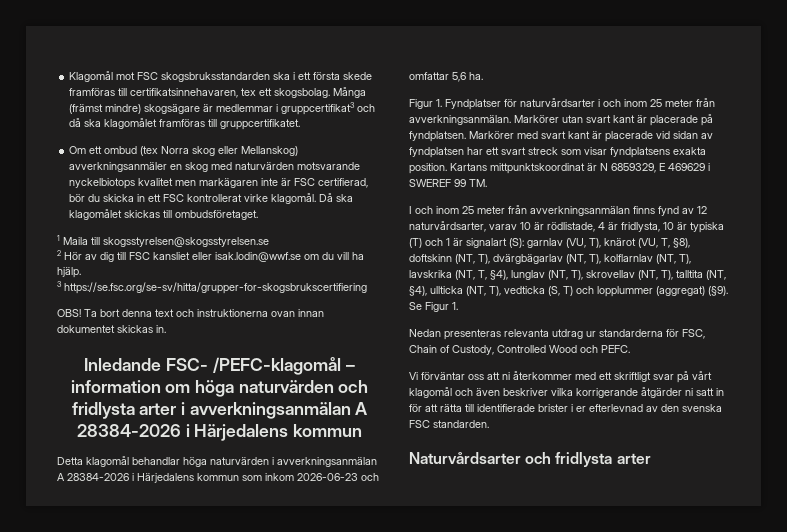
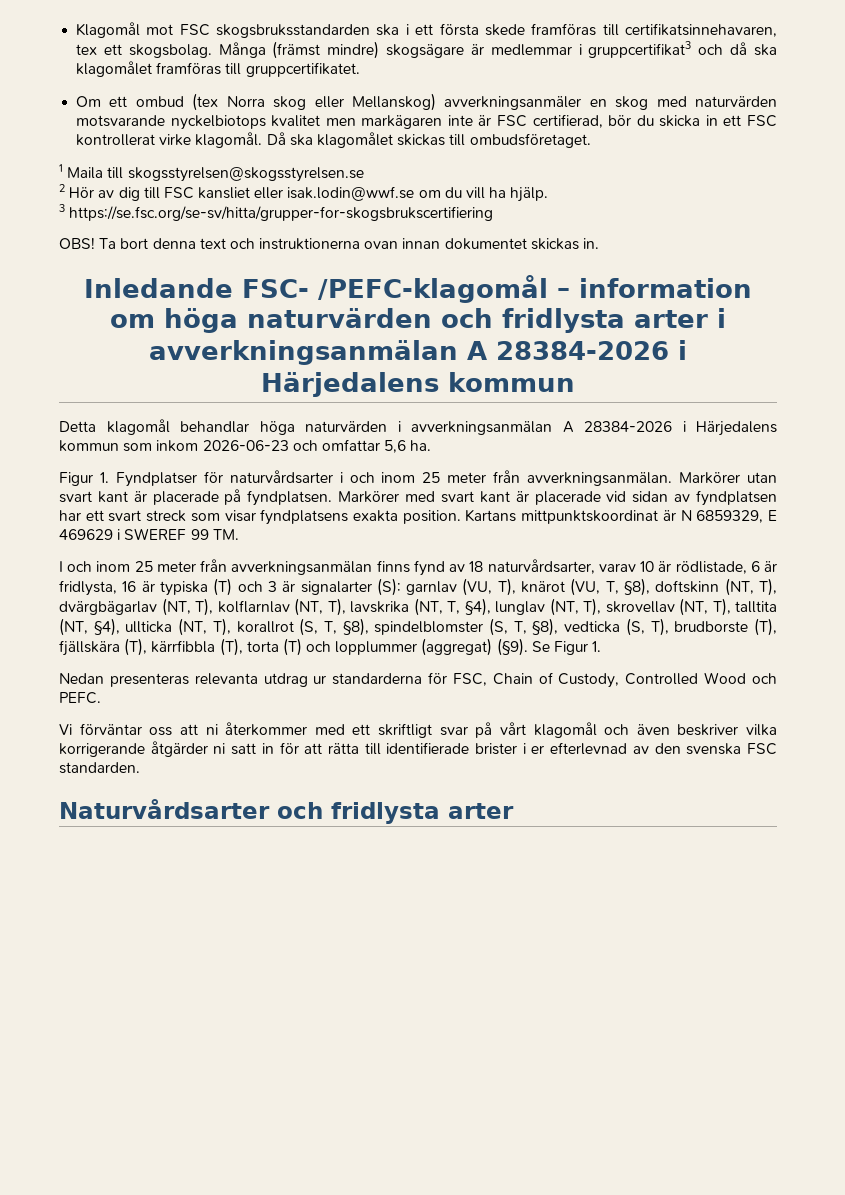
[697,206,707,214] 12 -> [469,561,484,572] 18
[598,222,605,230] 4 -> [750,561,760,572] 6
[663,222,674,230] 10 -> [122,581,137,592] 16
[446,238,507,248] 1 är signalart -> [267,581,372,595] 3 är signalarter
[504,286,573,296] vedticka (S, T) -> [236,618,777,636] [59,638,302,656] korallrot (S, T, §8), spindelblomster (S, T, §8), vedticka (S, T), brudborste (T), fjällskära (T), kärrfibbla (T), torta (T)

